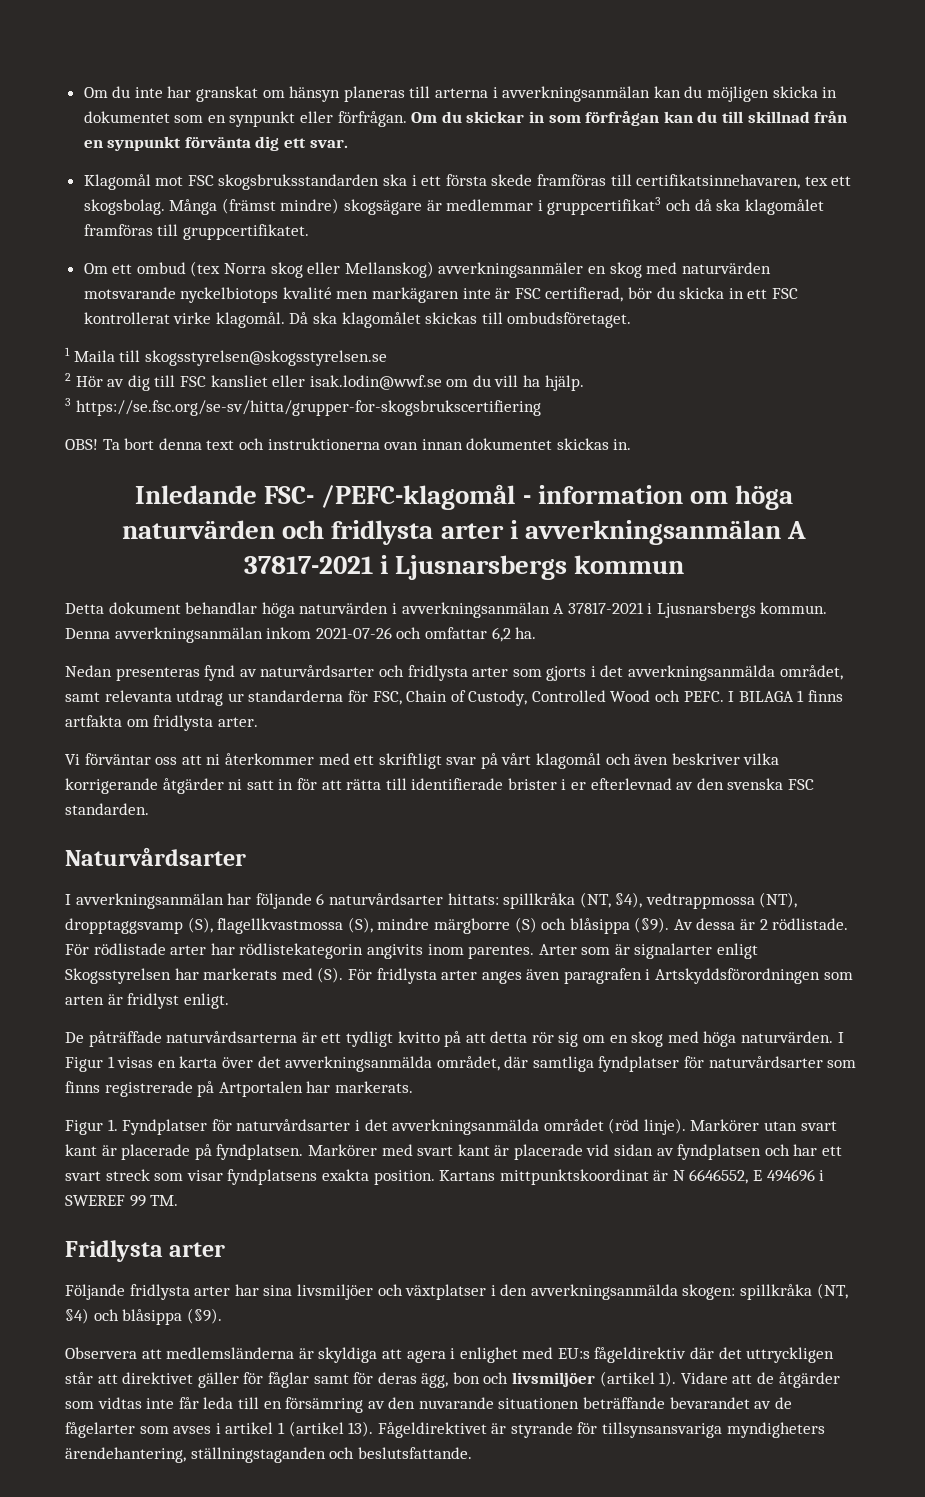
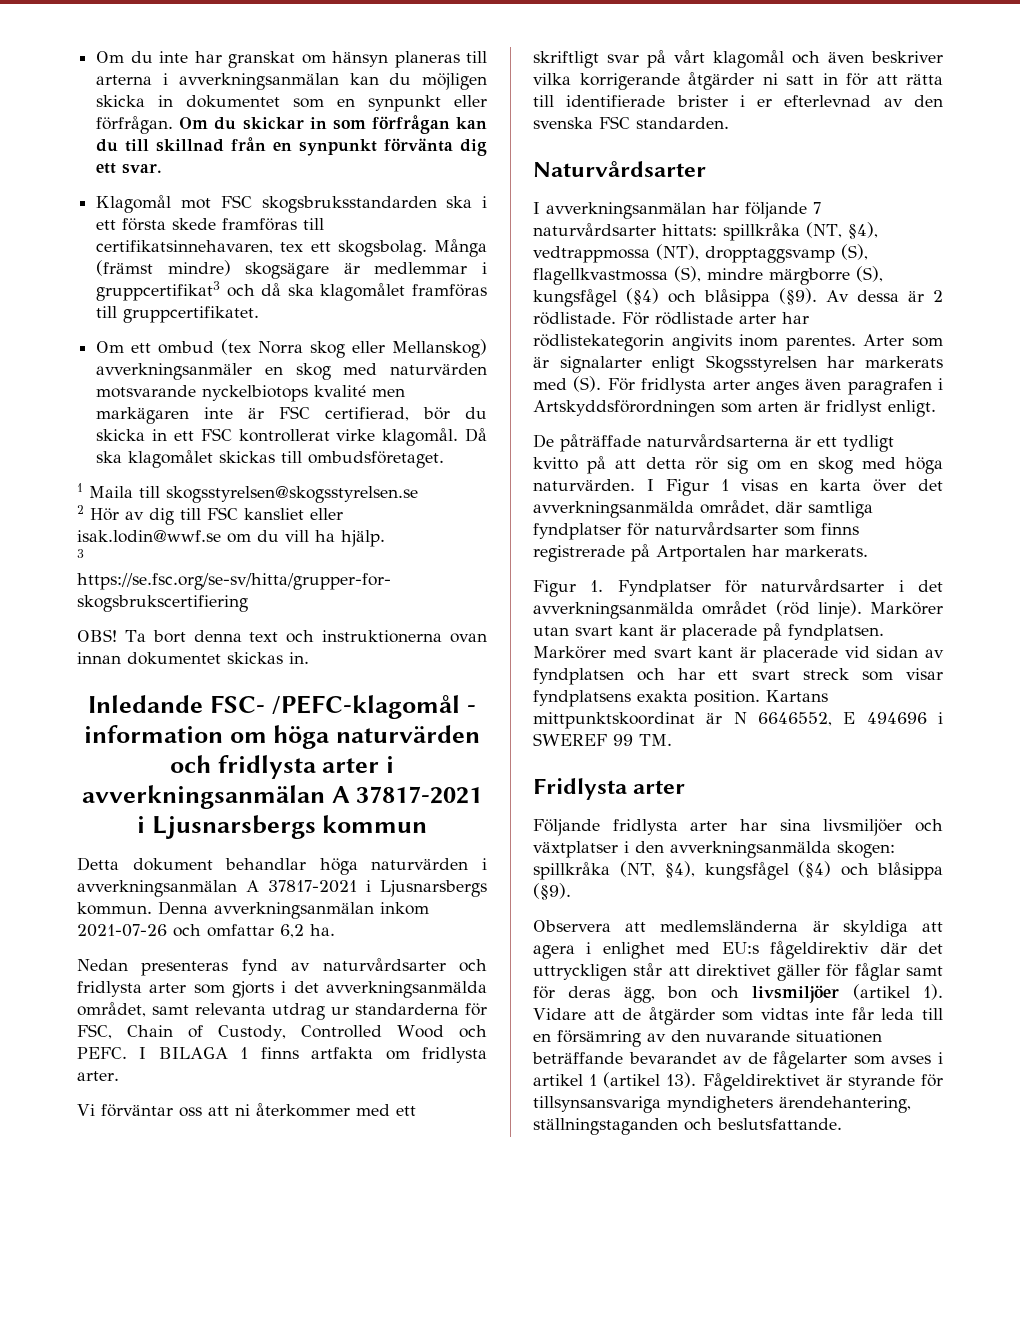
[316,893,325,905] 6 -> [813,202,821,214] 7
[514,917,537,933] (S) -> [856,266,883,282] [533,288,660,307] (S), kungsfågel (§4)
[65,1308,89,1324] §4) -> [664,861,831,880] §4), kungsfågel (§4)

